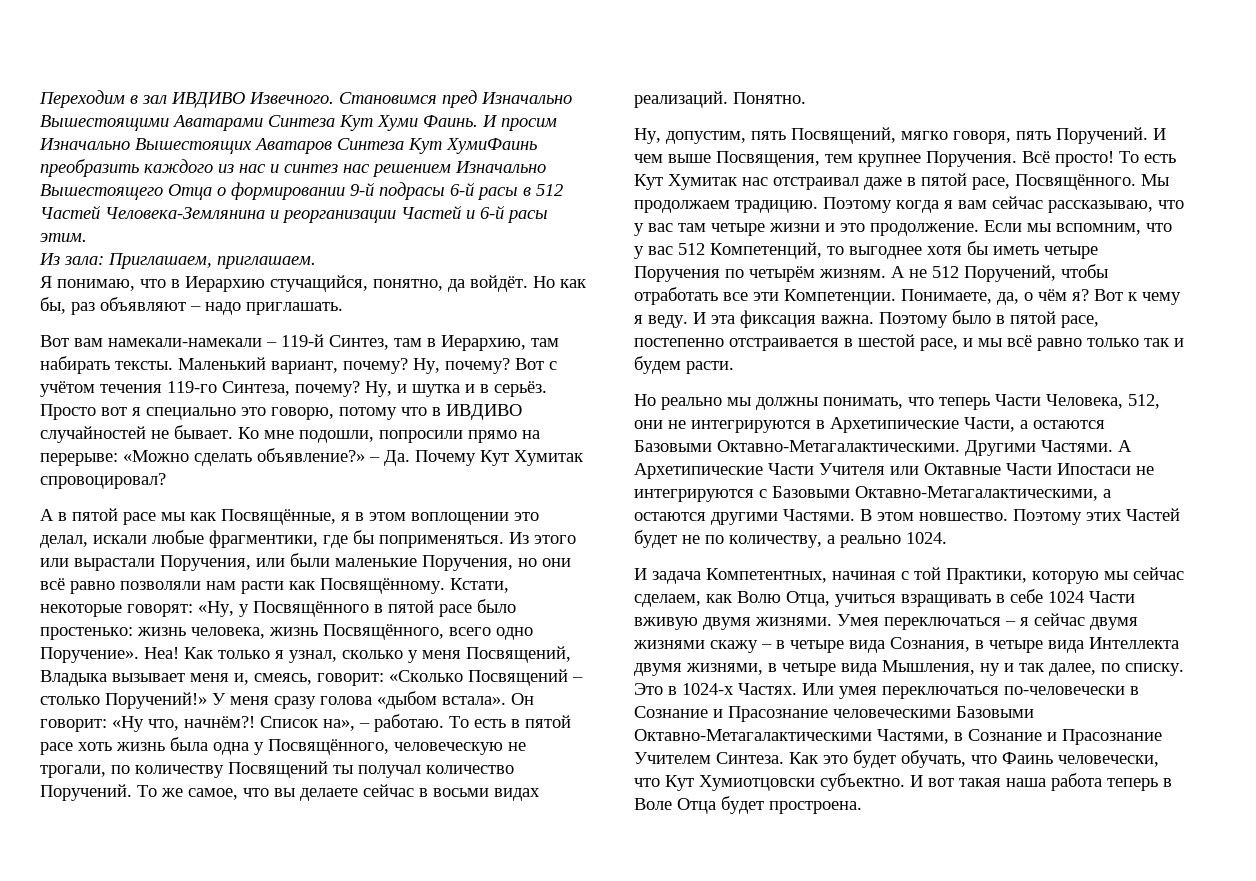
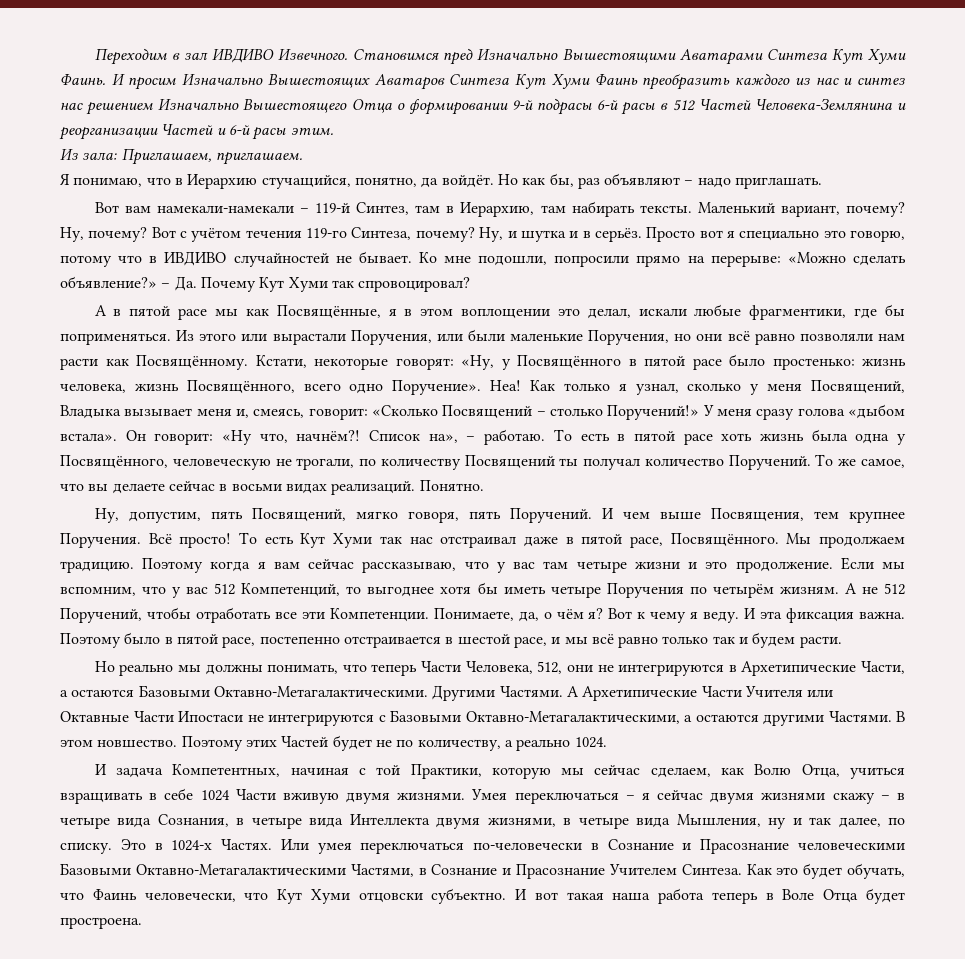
[446,138,537,154] ХумиФаинь -> [551,74,638,89] Хуми Фаинь
[514,450,583,466] Хумитак -> [288,277,354,292] Хуми так
[668,174,737,190] Хумитак -> [333,533,402,548] Хуми так
[699,775,815,791] Хумиотцовски -> [310,889,423,904] Хуми отцовски

